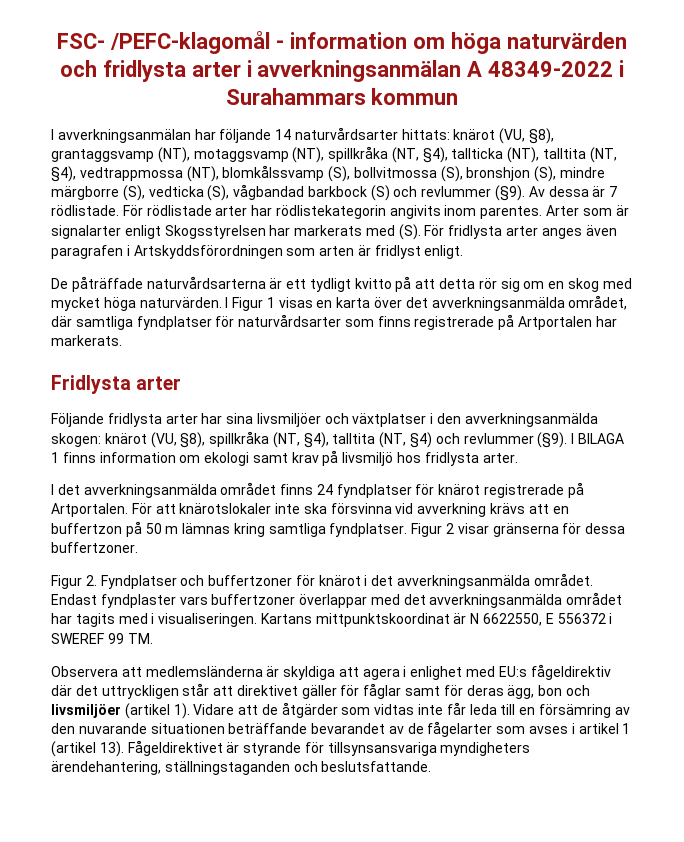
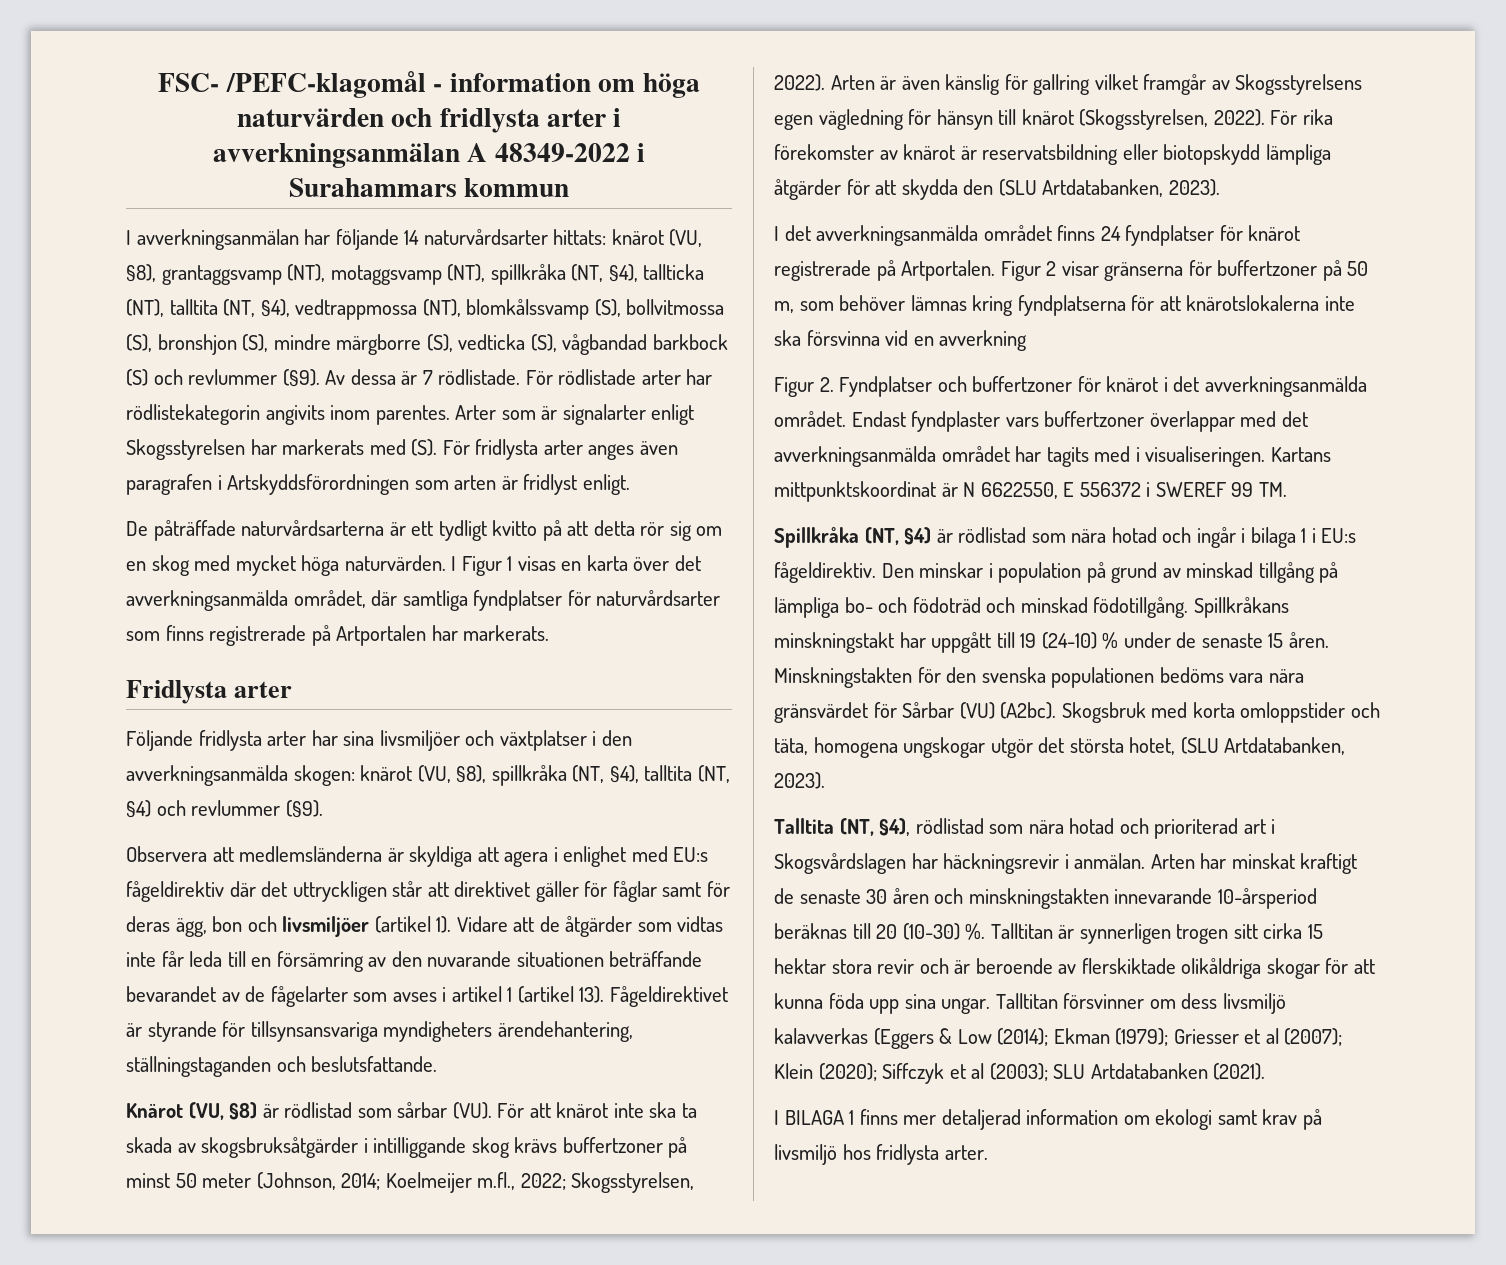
[571,433,624,444] [51,450,518,466] [51,482,584,498] [51,503,569,517] [51,521,626,537] [51,542,138,553] [51,573,593,589] [51,592,623,608] [51,613,613,627] [51,633,153,644] I BILAGA 1 finns information om ekologi samt krav på livsmiljö hos fridlysta arter. // I det avverkningsanmälda området finns 24 fyndplatser för knärot registrerade på Artportalen. För att knärotslokaler inte ska försvinna vid avverkning krävs att en buffertzon på 50 m lämnas kring samtliga fyndplatser. Figur 2 visar gränserna för dessa buffertzoner. // Figur 2. Fyndplatser och buffertzoner för knärot i det avverkningsanmälda området. Endast fyndplaster vars buffertzoner överlappar med det avverkningsanmälda området har tagits med i visualiseringen. Kartans mittpunktskoordinat är N 6622550, E 556372 i SWEREF 99 TM. -> (323, 809) none
(432, 766) none -> [126,1102,697,1120] [126,1137,688,1158] [126,1172,695,1193] [774,74,1363,95] [774,109,1333,130] [774,144,1331,165] [774,179,1220,200] [774,225,1301,246] [774,260,1369,281] [774,295,1355,316] [774,330,1028,351] [774,376,1367,397] [774,411,1308,432] [774,446,1331,467] [774,481,1287,502] [774,527,1357,548] [774,562,1339,583] [774,597,1289,618] [774,632,1329,653] [774,667,1304,688] [774,702,1380,723] [774,737,1346,758] [774,772,825,789] [774,818,1276,839] [774,853,1358,874] [774,888,1317,909] [774,923,1323,944] [774,958,1375,979] [774,993,1286,1014] [774,1028,1343,1049] [774,1063,1266,1084] [774,1109,1322,1130] [774,1144,988,1165] // Knärot (VU, §8) är rödlistad som sårbar (VU). För att knärot inte ska ta skada av skogsbruksåtgärder i intilliggande skog krävs buffertzoner på minst 50 meter (Johnson, 2014; Koelmeijer m.fl., 2022; Skogsstyrelsen, 2022). Arten är även känslig för gallring vilket framgår av Skogsstyrelsens egen vägledning för hänsyn till knärot (Skogsstyrelsen, 2022). För rika förekomster av knärot är reservatsbildning eller biotopskydd lämpliga åtgärder för att skydda den (SLU Artdatabanken, 2023). // I det avverkningsanmälda området finns 24 fyndplatser för knärot registrerade på Artportalen. Figur 2 visar gränserna för buffertzoner på 50 m, som behöver lämnas kring fyndplatserna för att knärotslokalerna inte ska försvinna vid en avverkning // Figur 2. Fyndplatser och buffertzoner för knärot i det avverkningsanmälda området. Endast fyndplaster vars buffertzoner överlappar med det avverkningsanmälda området har tagits med i visualiseringen. Kartans mittpunktskoordinat är N 6622550, E 556372 i SWEREF 99 TM. // Spillkråka (NT, §4) är rödlistad som nära hotad och ingår i bilaga 1 i EU:s fågeldirektiv. Den minskar i population på grund av minskad tillgång på lämpliga bo- och födoträd och minskad födotillgång. Spillkråkans minskningstakt har uppgått till 19 (24-10) % under de senaste 15 åren. Minskningstakten för den svenska populationen bedöms vara nära gränsvärdet för Sårbar (VU) (A2bc). Skogsbruk med korta omloppstider och täta, homogena ungskogar utgör det största hotet, (SLU Artdatabanken, 2023). // Talltita (NT, §4), rödlistad som nära hotad och prioriterad art i Skogsvårdslagen har häckningsrevir i anmälan. Arten har minskat kraftigt de senaste 30 åren och minskningstakten innevarande 10-årsperiod beräknas till 20 (10-30) %. Talltitan är synnerligen trogen sitt cirka 15 hektar stora revir och är beroende av flerskiktade olikåldriga skogar för att kunna föda upp sina ungar. Talltitan försvinner om dess livsmiljö kalavverkas (Eggers & Low (2014); Ekman (1979); Griesser et al (2007); Klein (2020); Siffczyk et al (2003); SLU Artdatabanken (2021). // I BILAGA 1 finns mer detaljerad information om ekologi samt krav på livsmiljö hos fridlysta arter.

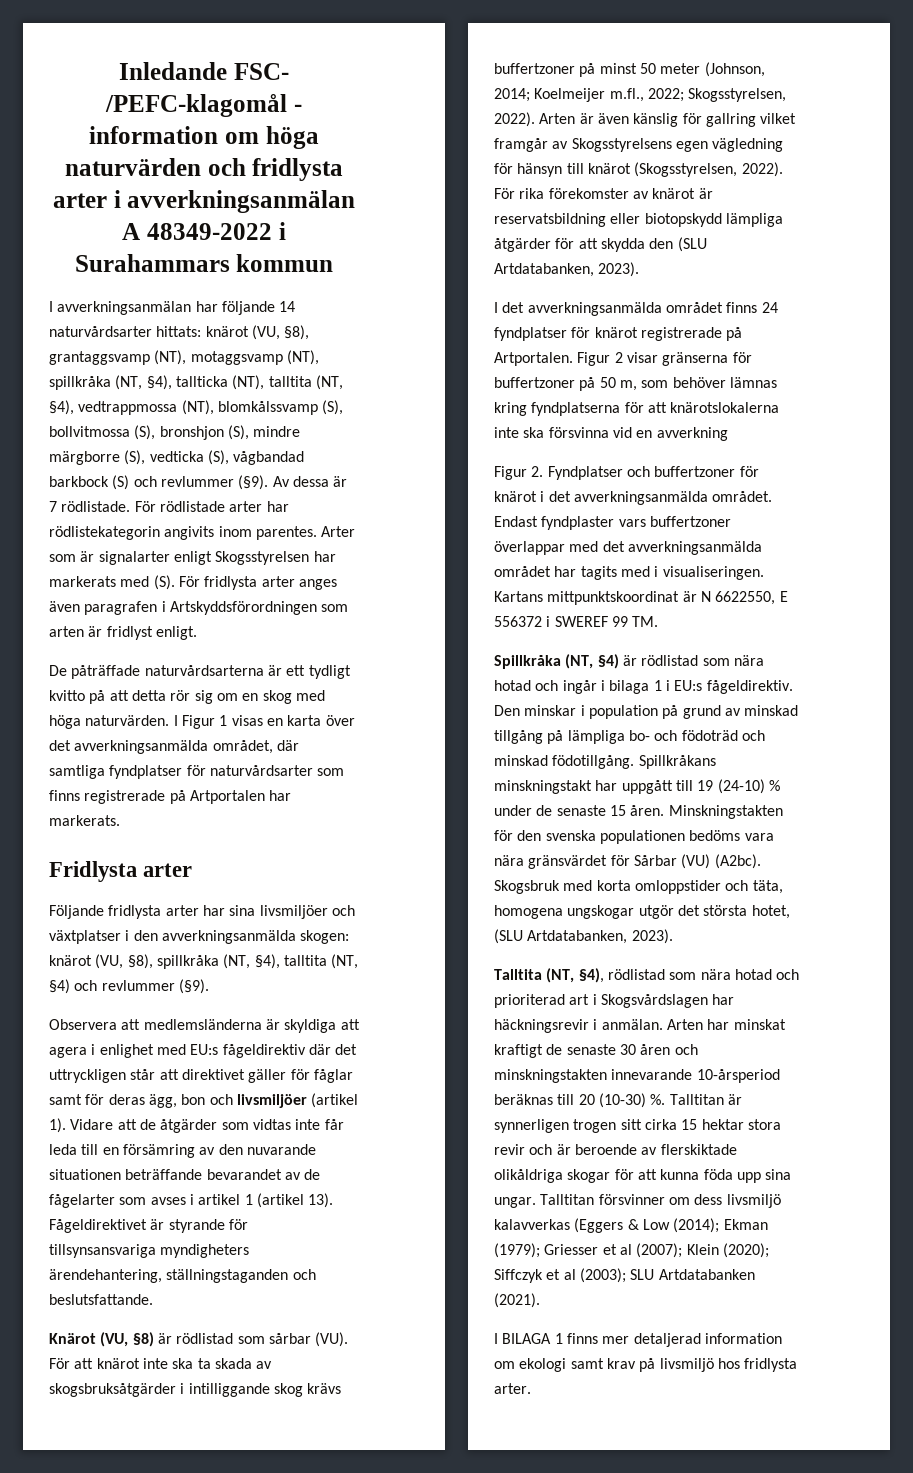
(158, 82) none -> [119,62,228,80] Inledande
[235,555,296,576] mycket -> (325, 695) none

